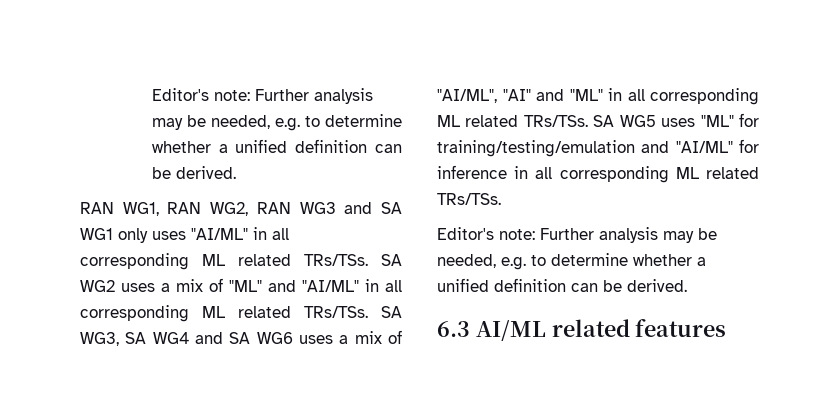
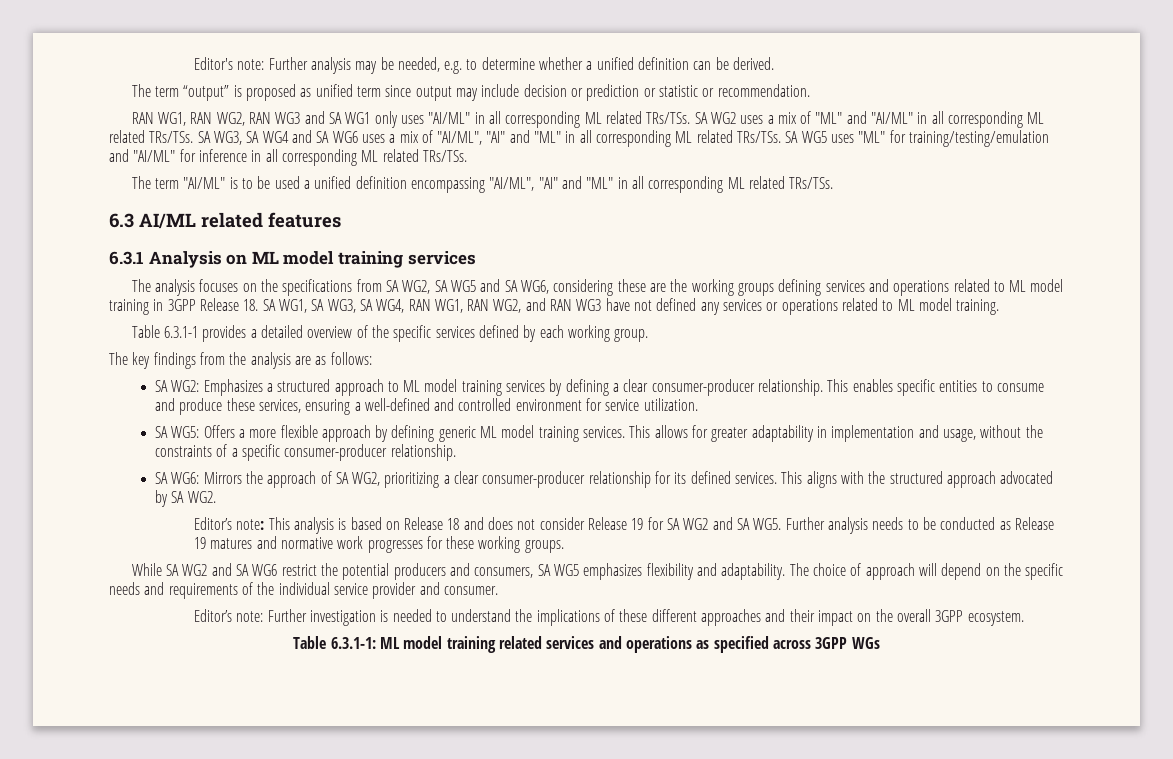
(236, 172) none -> [131,84,810,101] // The term “output” is proposed as unified term since output may include decision or prediction or statistic or recommendation.
[437,227,717,243] [437,253,706,270] [437,278,687,292] [437,319,727,341] Editor's note: Further analysis may be needed, e.g. to determine whether a unified definition can be derived. // 6.3 AI/ML related features -> [131,176,834,193] [109,212,341,229] [109,251,476,268] [131,279,1064,296] [109,298,1000,315] [131,325,649,342] [109,352,372,369] [154,379,1044,396] [154,398,698,415] [154,425,1043,442] [154,444,456,461] [154,471,1054,488] [154,490,216,507] [193,517,1054,534] [193,536,564,553] [131,563,1064,580] [109,582,498,599] [193,609,1024,626] [293,636,880,653] The term "AI/ML" is to be used a unified definition encompassing "AI/ML", "AI" and "ML" in all corresponding ML related TRs/TSs. // 6.3 AI/ML related features // 6.3.1 Analysis on ML model training services // The analysis focuses on the specifications from SA WG2, SA WG5 and SA WG6, considering these are the working groups defining services and operations related to ML model training in 3GPP Release 18. SA WG1, SA WG3, SA WG4, RAN WG1, RAN WG2, and RAN WG3 have not defined any services or operations related to ML model training. // Table 6.3.1-1 provides a detailed overview of the specific services defined by each working group. // The key findings from the analysis are as follows: // SA WG2: Emphasizes a structured approach to ML model training services by defining a clear consumer-producer relationship. This enables specific entities to consume and produce these services, ensuring a well-defined and controlled environment for service utilization. // SA WG5: Offers a more flexible approach by defining generic ML model training services. This allows for greater adaptability in implementation and usage, without the constraints of a specific consumer-producer relationship. // SA WG6: Mirrors the approach of SA WG2, prioritizing a clear consumer-producer relationship for its defined services. This aligns with the structured approach advocated by SA WG2. // Editor’s note: This analysis is based on Release 18 and does not consider Release 19 for SA WG2 and SA WG5. Further analysis needs to be conducted as Release 19 matures and normative work progresses for these working groups. // While SA WG2 and SA WG6 restrict the potential producers and consumers, SA WG5 emphasizes flexibility and adaptability. The choice of approach will depend on the specific needs and requirements of the individual service provider and consumer. // Editor’s note: Further investigation is needed to understand the implications of these different approaches and their impact on the overall 3GPP ecosystem. // Table 6.3.1-1: ML model training related services and operations as specified across 3GPP WGs

